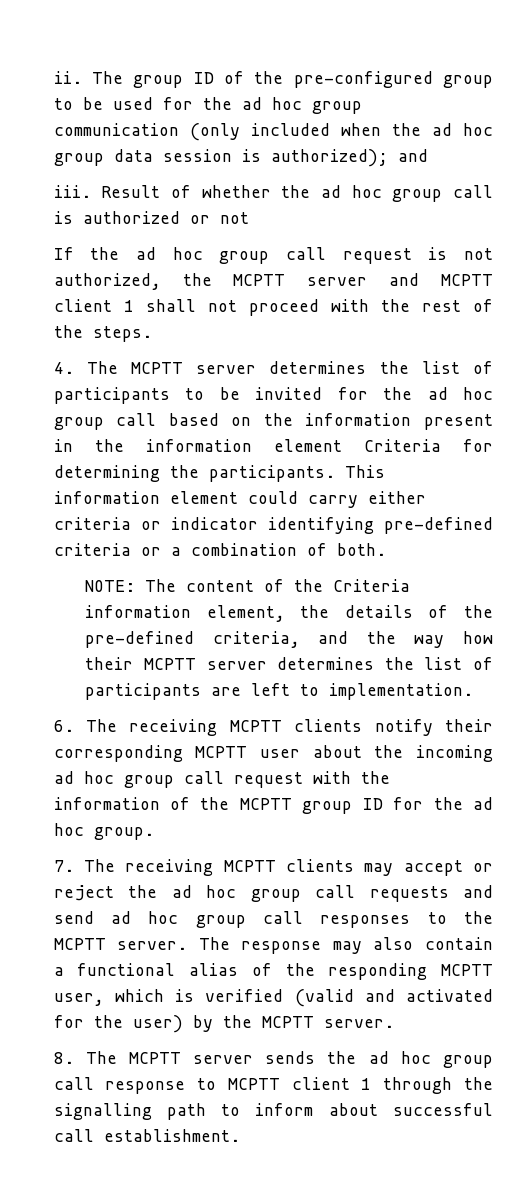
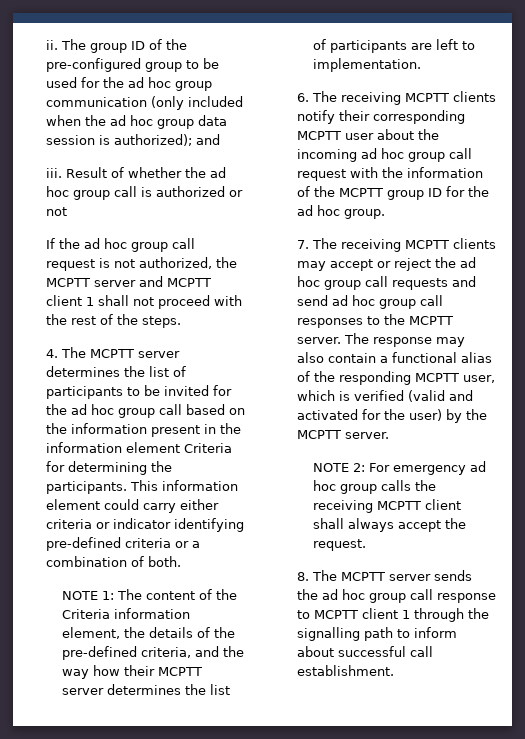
[85,580,136,592] NOTE: -> [62,591,115,600] NOTE 1:
(394, 1023) none -> [313,461,487,475] [313,480,437,494] [313,499,462,513] [313,518,467,532] [313,539,367,551] // NOTE 2: For emergency ad hoc group calls the receiving MCPTT client shall always accept the request.

